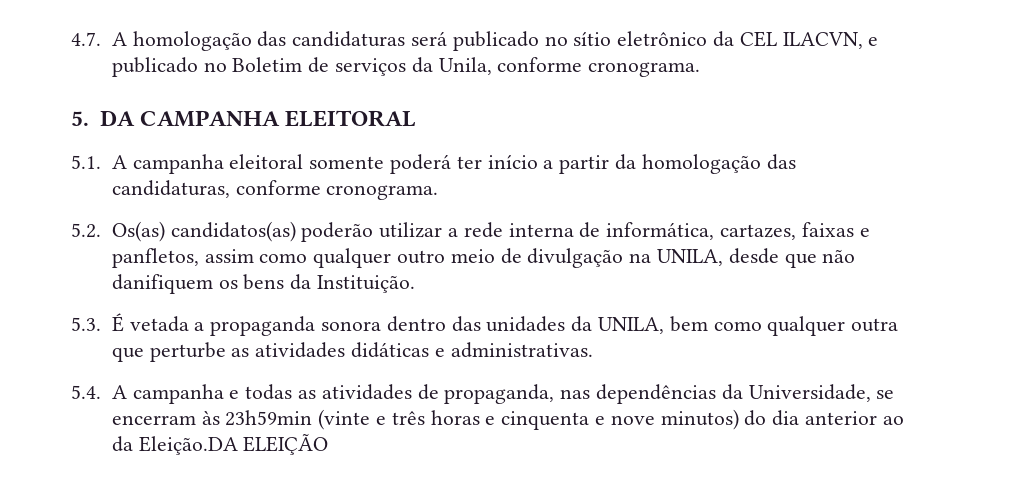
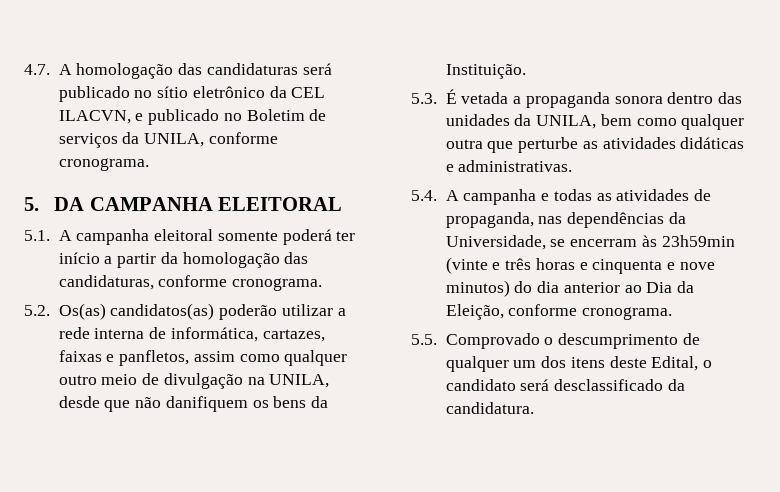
[438,57,492,75] Unila, -> [144,133,205,147] UNILA,
[111,433,329,455] da Eleição.DA ELEIÇÃO -> [646,281,695,293] [445,304,673,320] [411,333,700,349] [445,356,713,372] [445,379,685,391] [445,402,534,414] Dia da Eleição, conforme cronograma. // 5.5. Comprovado o descumprimento de qualquer um dos itens deste Edital, o candidato será desclassificado da candidatura.

